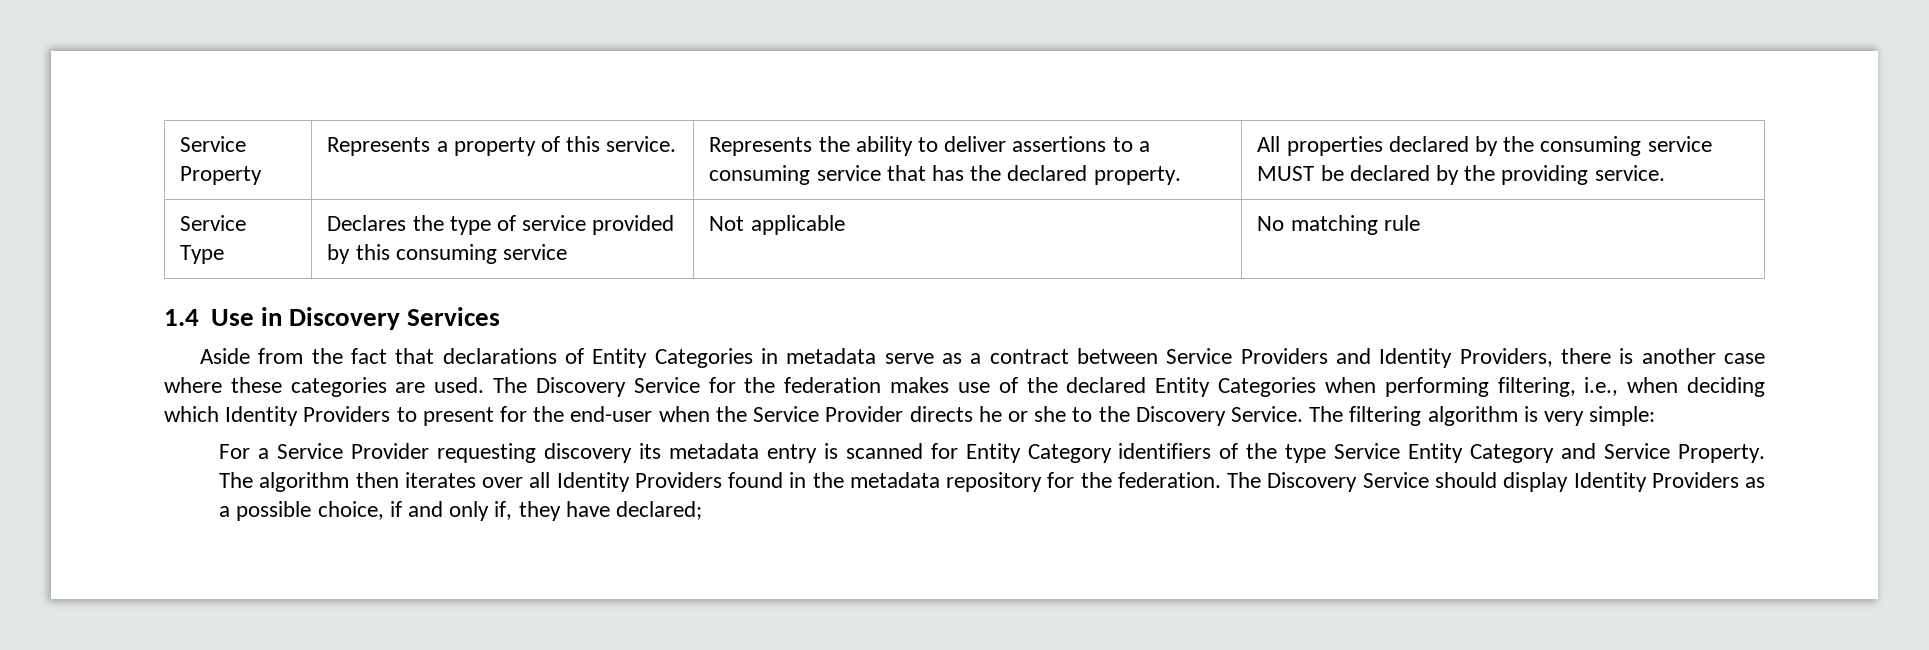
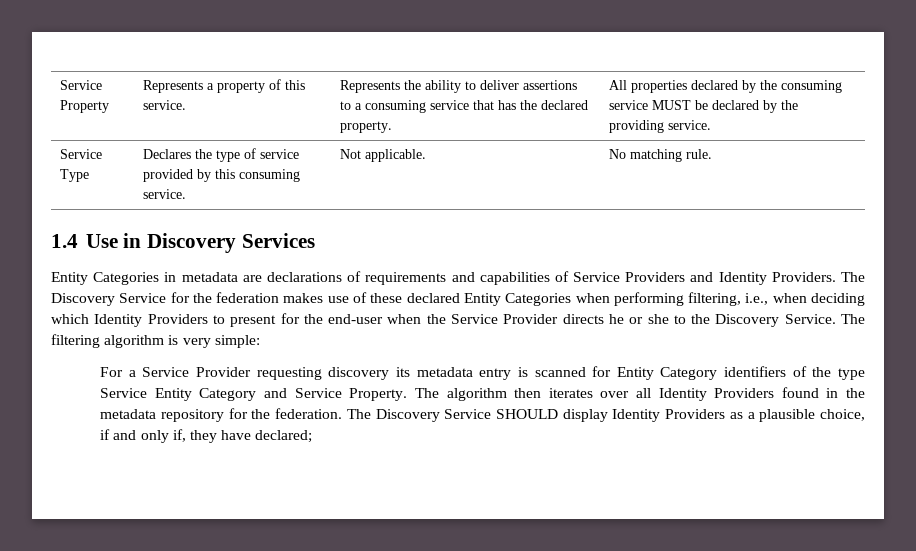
[503,244,568,260] service -> [143,189,187,199] service.
[750,215,845,235] applicable -> [365,149,427,162] applicable.
[1383,215,1420,231] rule -> [686,149,713,159] rule.
[199,348,1765,368] [164,377,485,397] Aside from the fact that declarations of Entity Categories in metadata serve as a contract between Service Providers and Identity Providers, there is another case where these categories are used. -> [51,271,836,285] Entity Categories in metadata are declarations of requirements and capabilities of Service Providers and Identity Providers.
[1026,377,1058,393] the -> [370,293,403,303] these
[1434,472,1497,488] should -> [495,409,558,419] SHOULD
[236,501,312,521] possible -> [759,409,816,422] plausible

